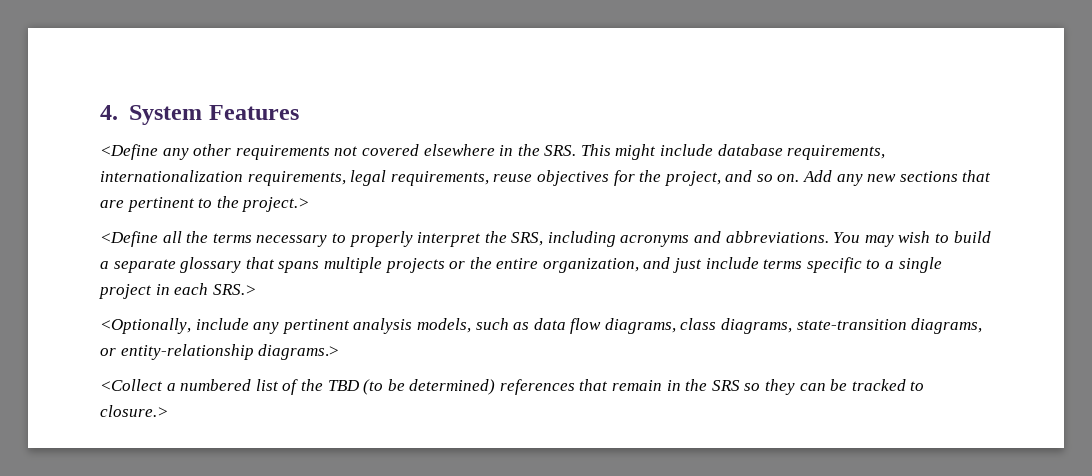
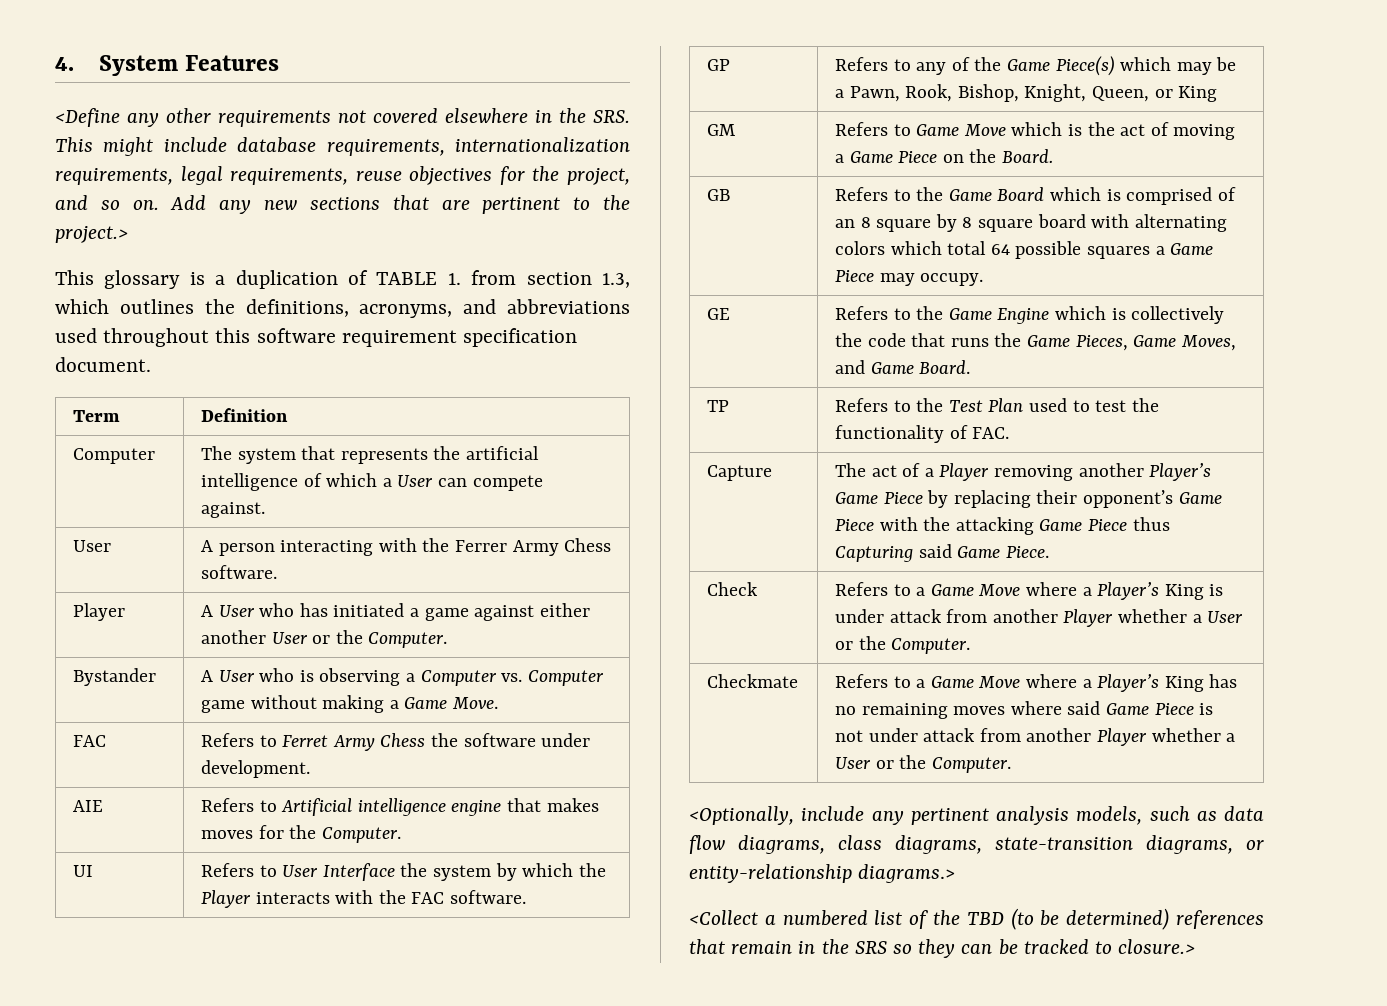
[100,231,991,247] [100,257,942,273] [99,283,256,299] <Define all the terms necessary to properly interpret the SRS, including acronyms and abbreviations. You may wish to build a separate glossary that spans multiple projects or the entire organization, and just include terms specific to a single project in each SRS.> -> [55,270,630,289] [55,299,630,318] [55,328,578,347] [55,357,151,372] [73,410,121,422] [201,408,289,422] [73,448,156,464] [201,446,539,464] [201,473,543,491] [201,502,266,518] [73,540,112,552] [201,538,612,556] [201,565,278,579] [73,603,126,621] [201,603,590,621] [201,630,448,648] [73,668,157,686] [201,668,604,686] [201,695,498,713] [73,735,107,747] [201,733,591,751] [201,760,311,778] [73,800,104,812] [201,798,599,816] [201,825,401,843] [73,865,94,877] [201,863,606,881] [201,890,526,908] [707,59,731,71] [835,56,1237,76] [835,84,1218,102] [707,124,736,136] [835,122,1236,140] [835,149,1053,163] [707,189,731,201] [835,187,1236,205] [835,214,1227,232] [835,241,1214,259] [835,270,984,286] [707,308,731,320] [835,306,1225,324] [835,333,1236,351] [835,360,971,374] [707,400,730,412] [835,398,1159,412] [835,425,1010,443] [707,465,773,481] [835,463,1212,481] [835,490,1222,508] [835,517,1170,535] [835,544,1049,562] [707,582,759,596] [835,582,1224,600] [835,609,1244,627] [835,636,971,654] [707,674,799,688] [835,674,1238,692] [835,701,1214,719] [835,728,1236,746] [835,755,1011,773] This glossary is a duplication of TABLE 1. from section 1.3, which outlines the definitions, acronyms, and abbreviations used throughout this software requirement specification document. // Term | Definition // Computer | The system that represents the artificial intelligence of which a User can compete against. // User | A person interacting with the Ferrer Army Chess software. // Player | A User who has initiated a game against either another User or the Computer. // Bystander | A User who is observing a Computer vs. Computer game without making a Game Move. // FAC | Refers to Ferret Army Chess the software under development. // AIE | Refers to Artificial intelligence engine that makes moves for the Computer. // UI | Refers to User Interface the system by which the Player interacts with the FAC software. // GP | Refers to any of the Game Piece(s) which may be a Pawn, Rook, Bishop, Knight, Queen, or King // GM | Refers to Game Move which is the act of moving a Game Piece on the Board. // GB | Refers to the Game Board which is comprised of an 8 square by 8 square board with alternating colors which total 64 possible squares a Game Piece may occupy. // GE | Refers to the Game Engine which is collectively the code that runs the Game Pieces, Game Moves, and Game Board. // TP | Refers to the Test Plan used to test the functionality of FAC. // Capture | The act of a Player removing another Player’s Game Piece by replacing their opponent’s Game Piece with the attacking Game Piece thus Capturing said Game Piece. // Check | Refers to a Game Move where a Player’s King is under attack from another Player whether a User or the Computer. // Checkmate | Refers to a Game Move where a Player’s King has no remaining moves where said Game Piece is not under attack from another Player whether a User or the Computer.

